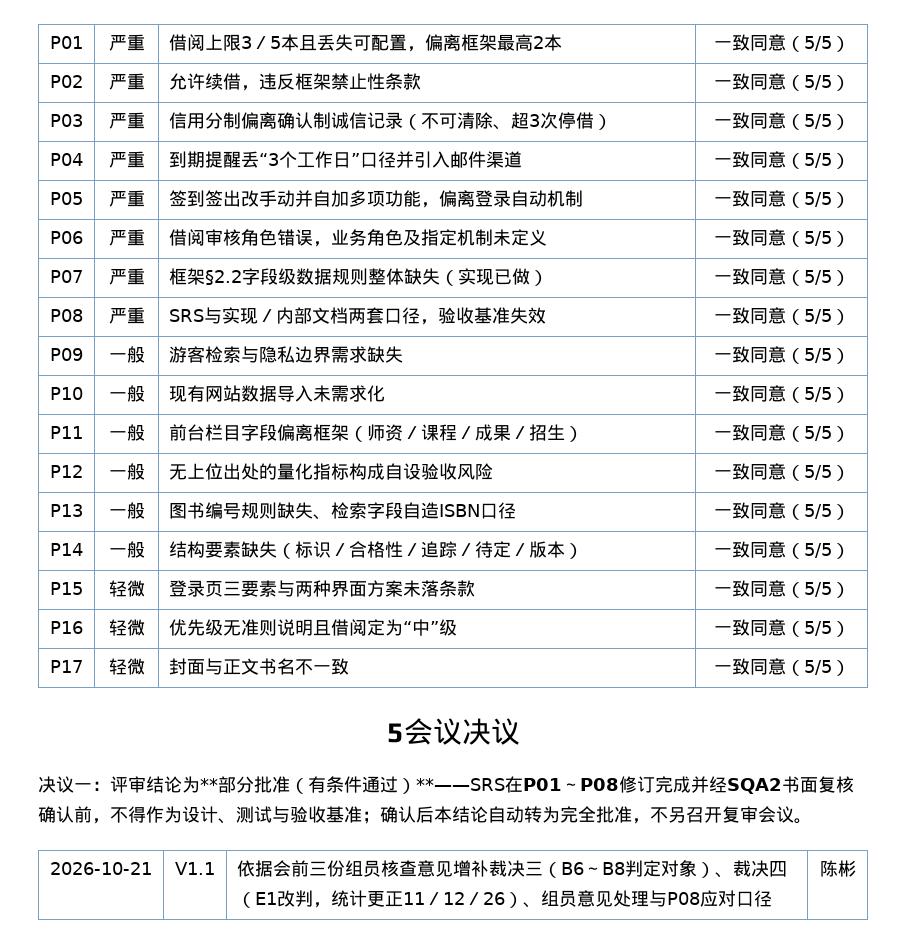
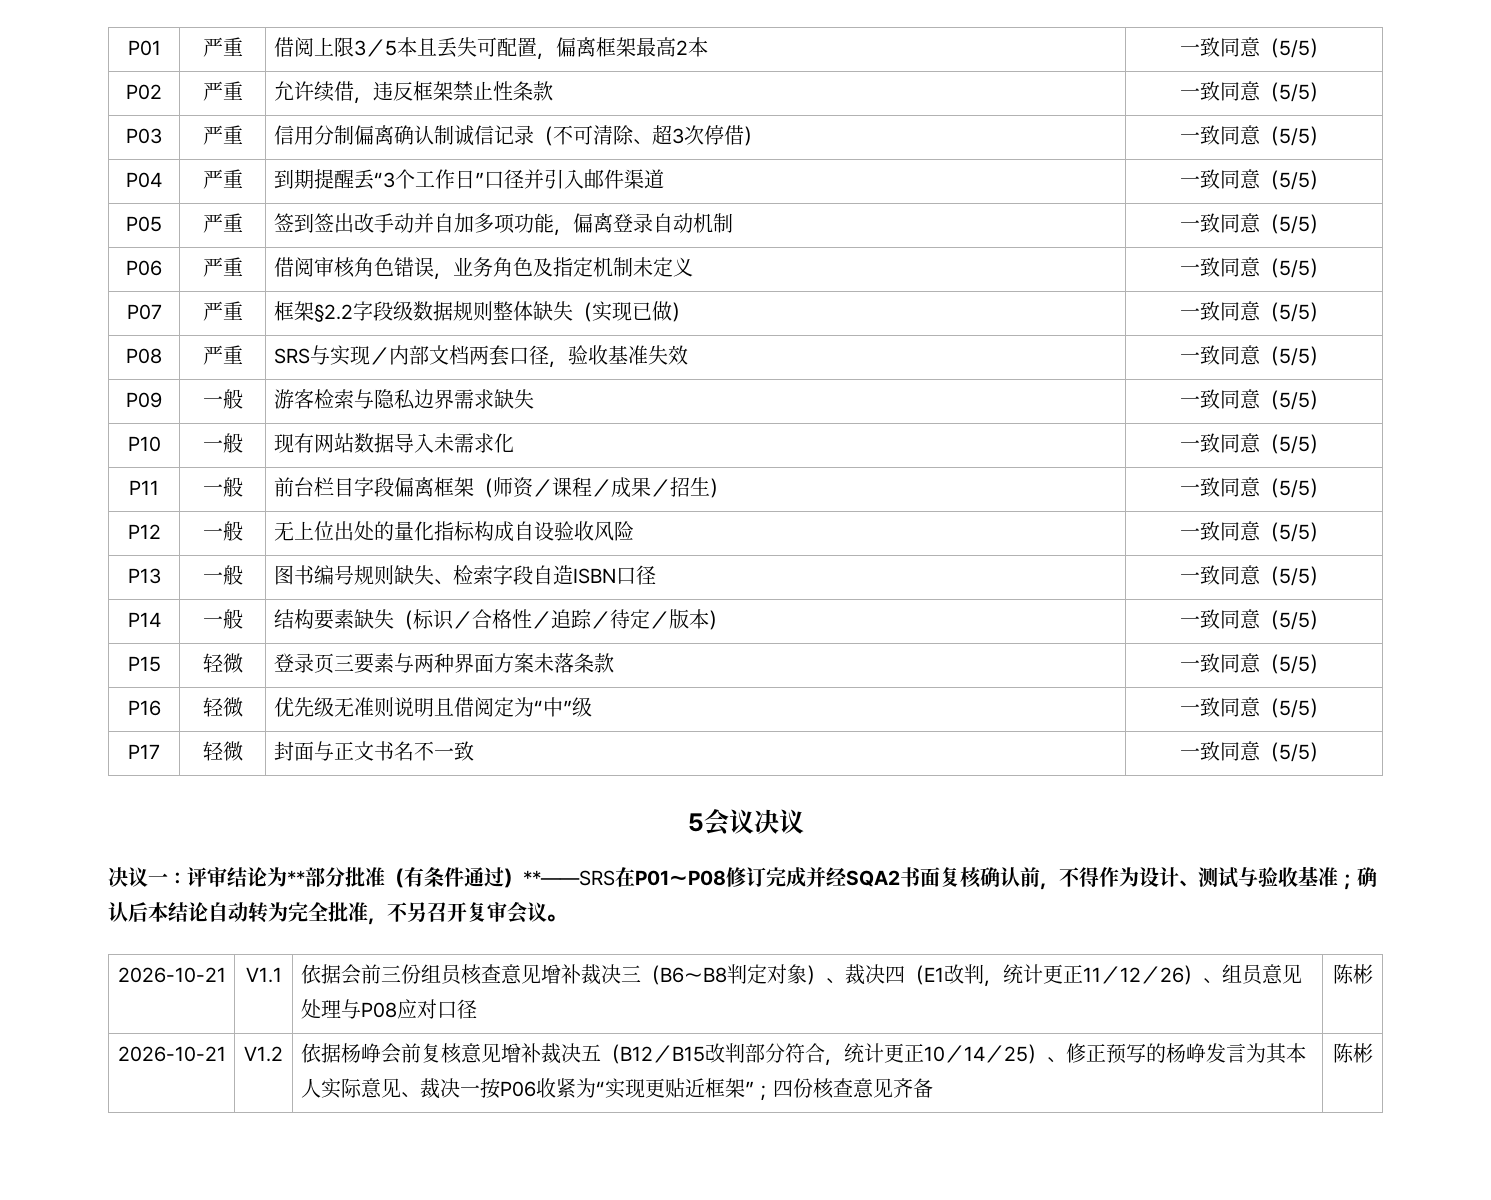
(856, 868) none -> [117,1046,226,1062] [244,1046,283,1062] [300,1043,1306,1066] [300,1078,933,1101] [1332,1043,1373,1063] // 2026-10-21 | V1.2 | 依据杨峥会前复核意见增补裁决五（B12／B15改判部分符合，统计更正10／14／25）、修正预写的杨峥发言为其本人实际意见、裁决一按P06收紧为“实现更贴近框架”；四份核查意见齐备 | 陈彬

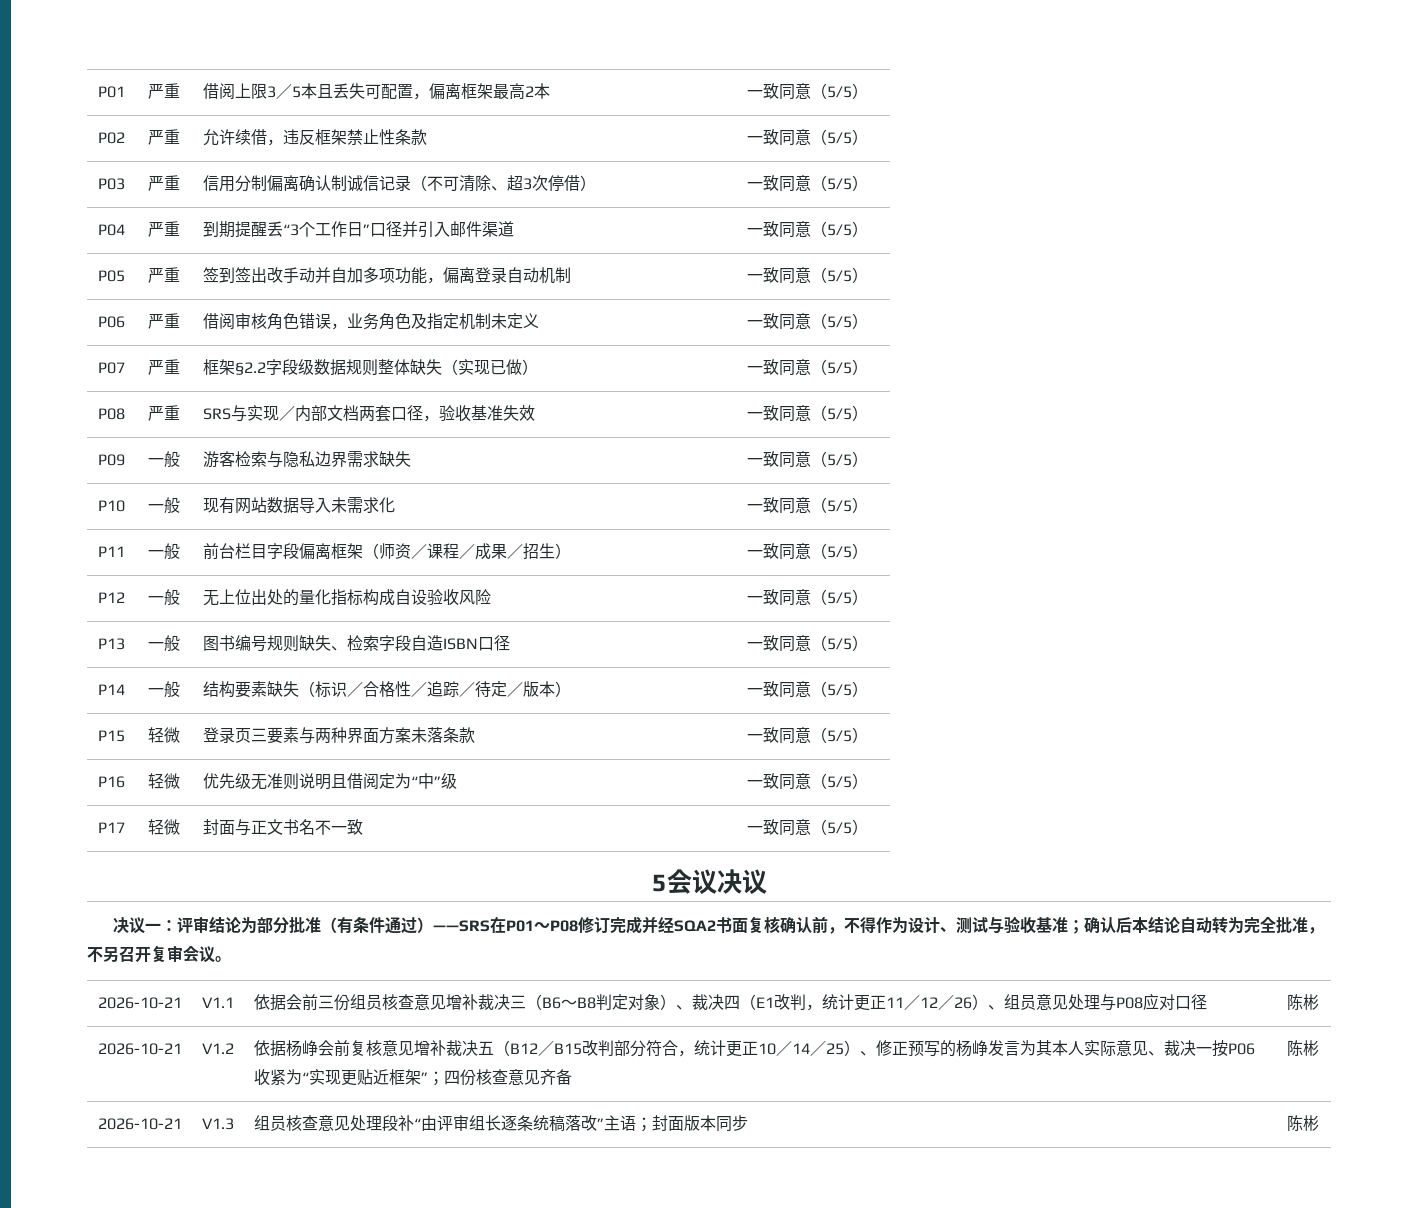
[287,870,305,885] ** -> (258, 925) none
[523,870,615,886] **——SRS -> [433,920,491,932] ——SRS
(1373, 1053) none -> [97,1118,182,1130] [202,1118,234,1130] [253,1115,748,1132] [1287,1115,1319,1132] // 2026-10-21 | V1.3 | 组员核查意见处理段补“由评审组长逐条统稿落改”主语；封面版本同步 | 陈彬

